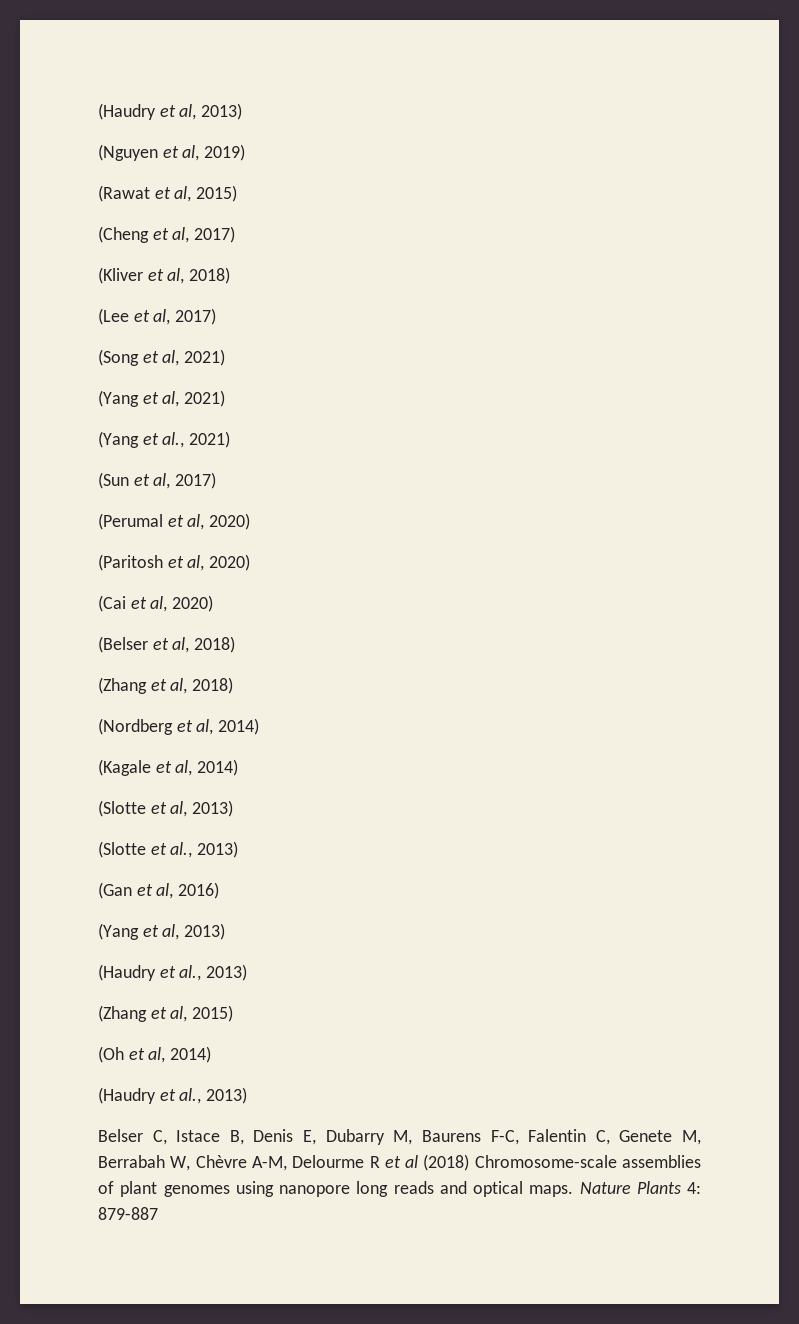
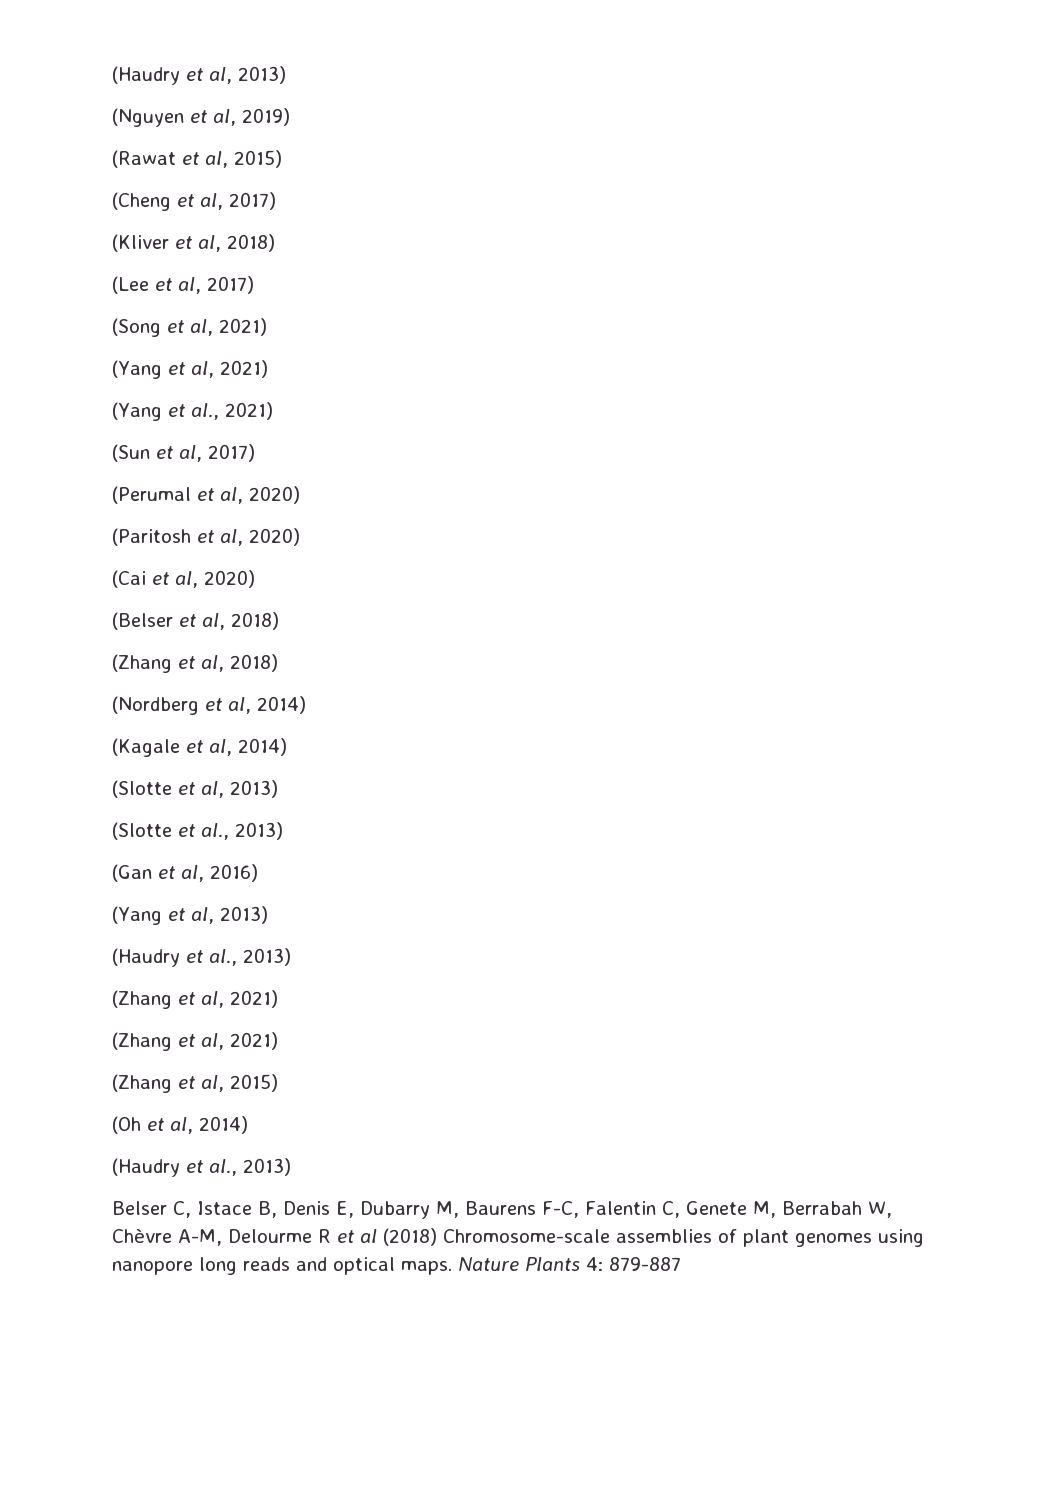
(248, 972) none -> [112,990,278,1009] [112,1032,278,1051] // (Zhang et al, 2021) // (Zhang et al, 2021)

